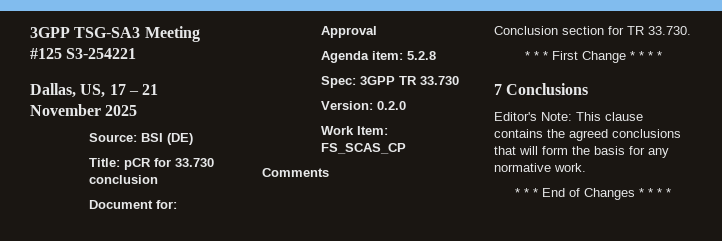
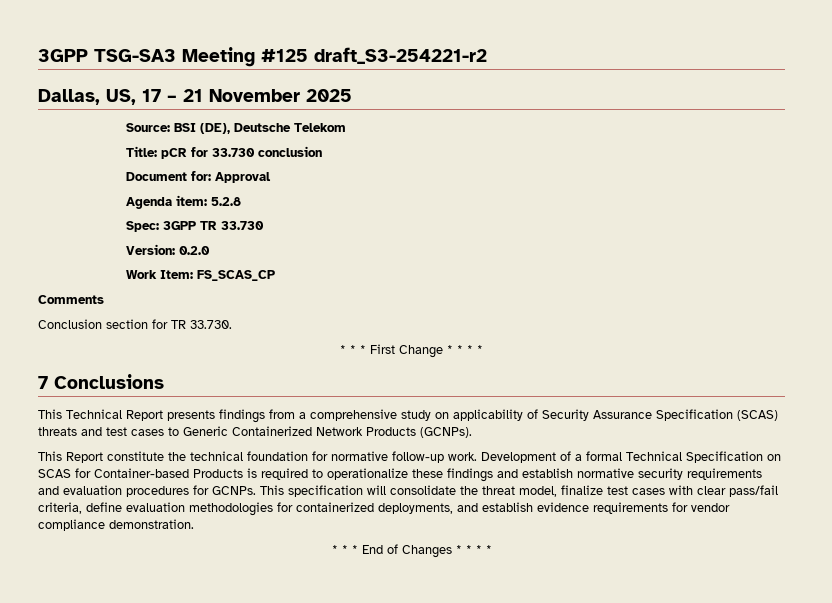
[66,48,137,59] S3-254221 -> [314,47,487,64] draft_S3-254221-r2
[167,133,194,145] (DE) -> [200,123,347,134] (DE), Deutsche Telekom
[494,112,643,121] [494,129,681,141] [494,146,669,158] [494,163,586,172] Editor's Note: This clause contains the agreed conclusions that will form the basis for any normative work. -> [38,409,778,423] [38,426,472,438] [38,451,781,463] [38,468,762,482] [38,485,778,497] [38,502,730,516] [38,519,194,531] This Technical Report presents findings from a comprehensive study on applicability of Security Assurance Specification (SCAS) threats and test cases to Generic Containerized Network Products (GCNPs). // This Report constitute the technical foundation for normative follow-up work. Development of a formal Technical Specification on SCAS for Container-based Products is required to operationalize these findings and establish normative security requirements and evaluation procedures for GCNPs. This specification will consolidate the threat model, finalize test cases with clear pass/fail criteria, define evaluation methodologies for containerized deployments, and establish evidence requirements for vendor compliance demonstration.

